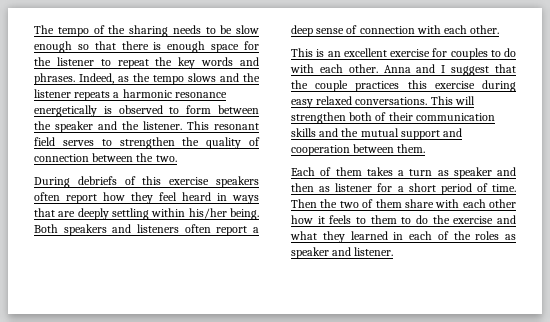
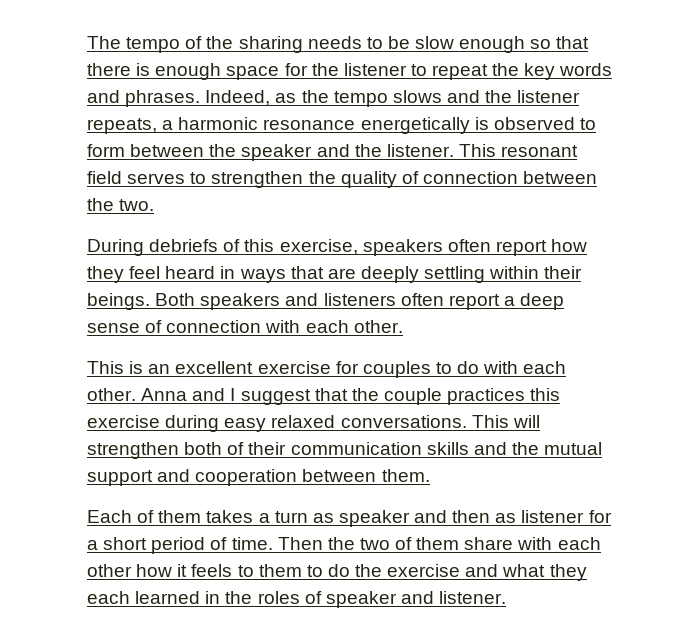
[74,91,111,101] repeats -> [87,118,157,134] repeats,
[169,177,210,185] exercise -> [279,239,358,255] exercise,
[188,208,259,220] his/her being. -> [544,266,583,279] [87,293,150,310] their beings.
(345, 237) none -> [87,591,130,604] each
[409,231,449,240] each of -> (221, 597) none
[505,234,516,240] as -> [304,591,322,604] of

